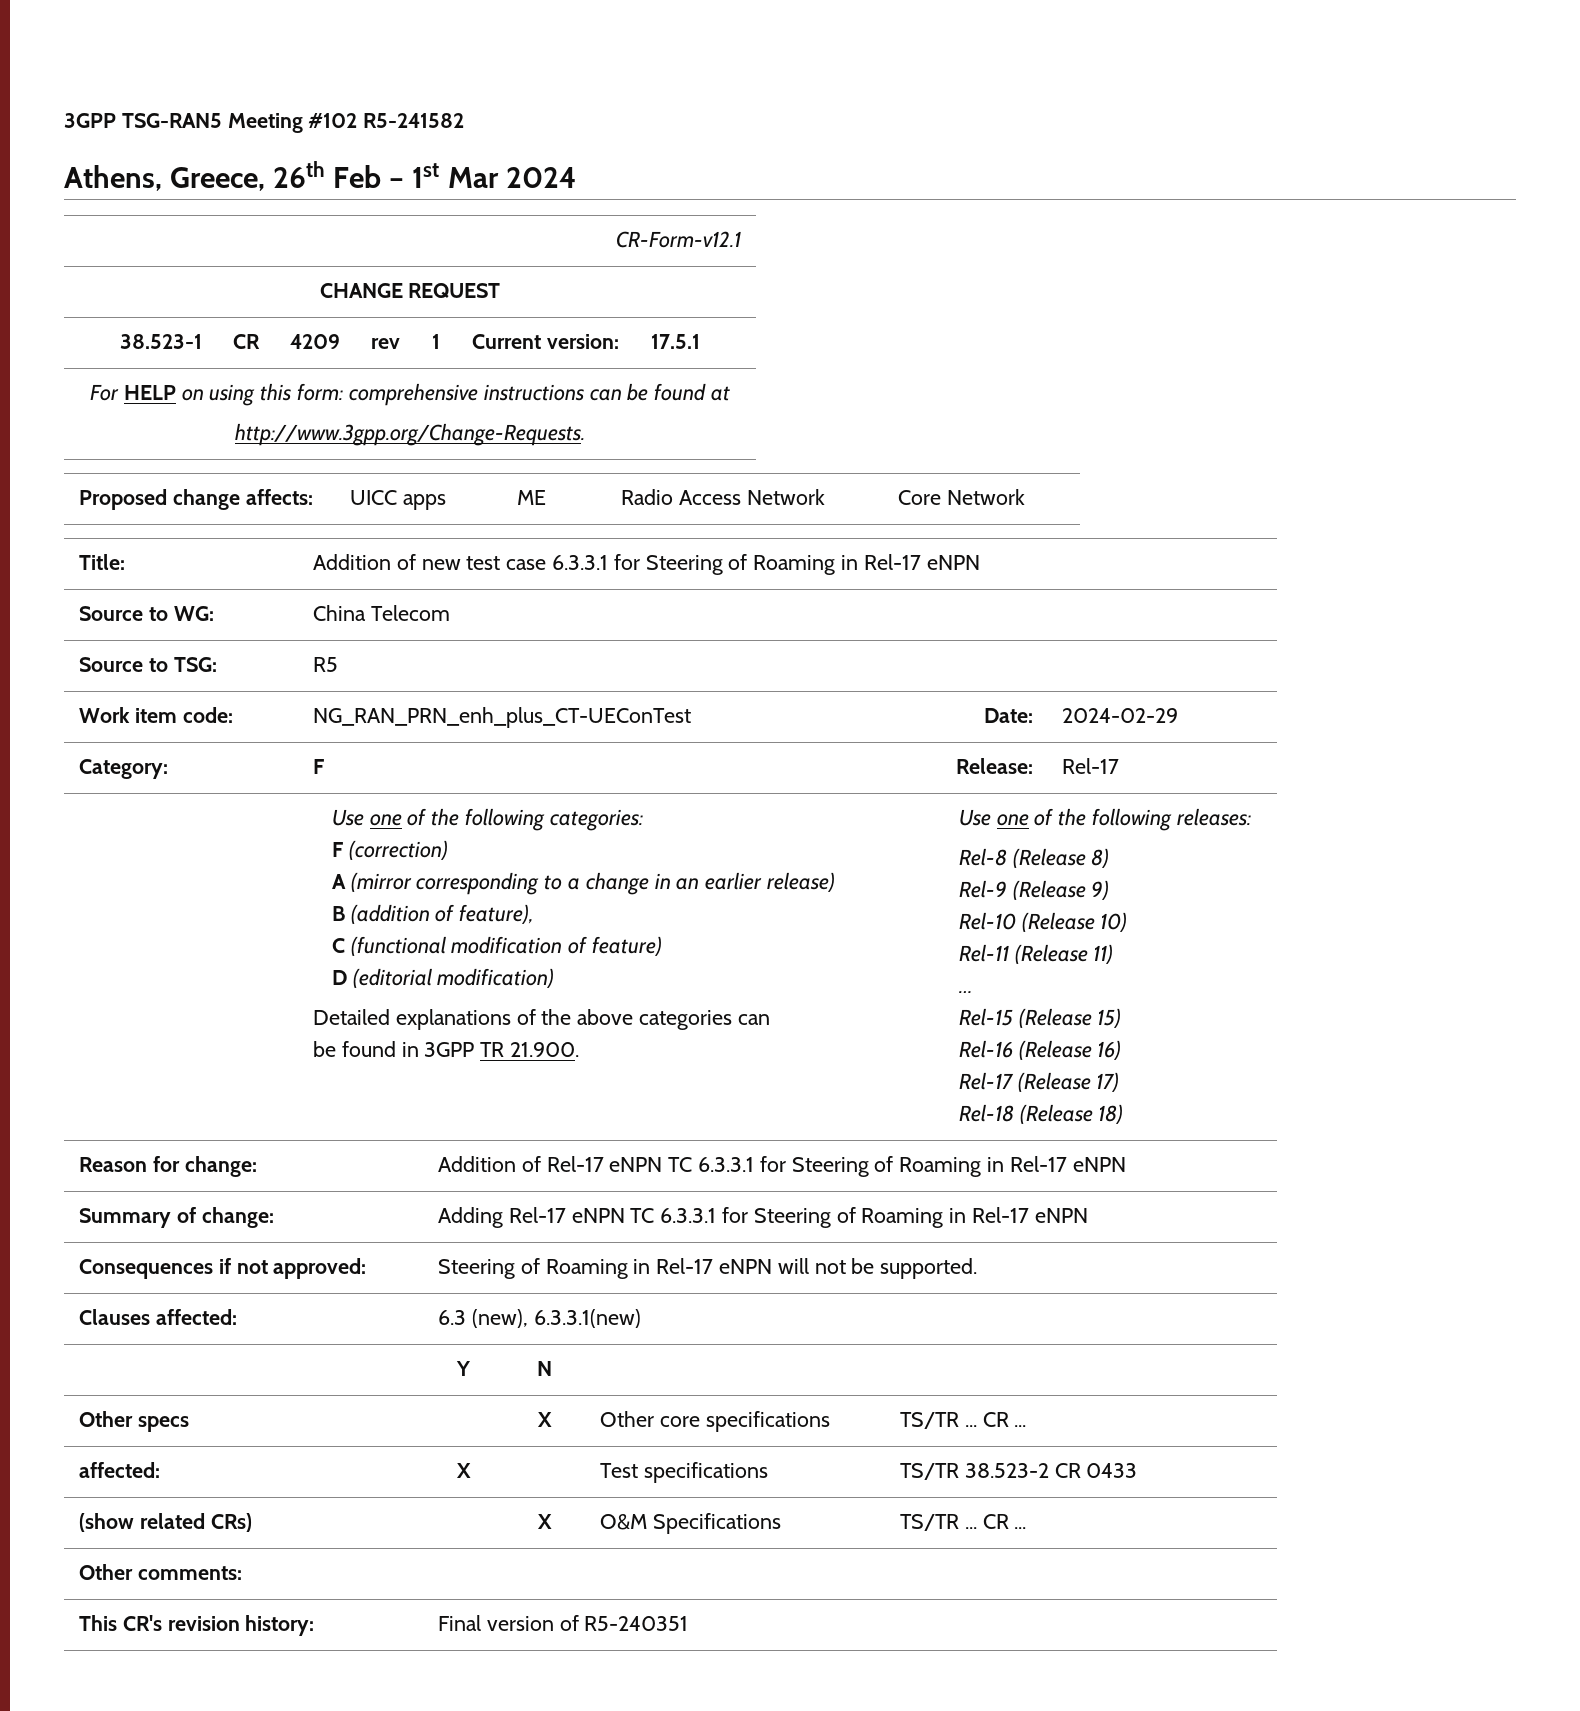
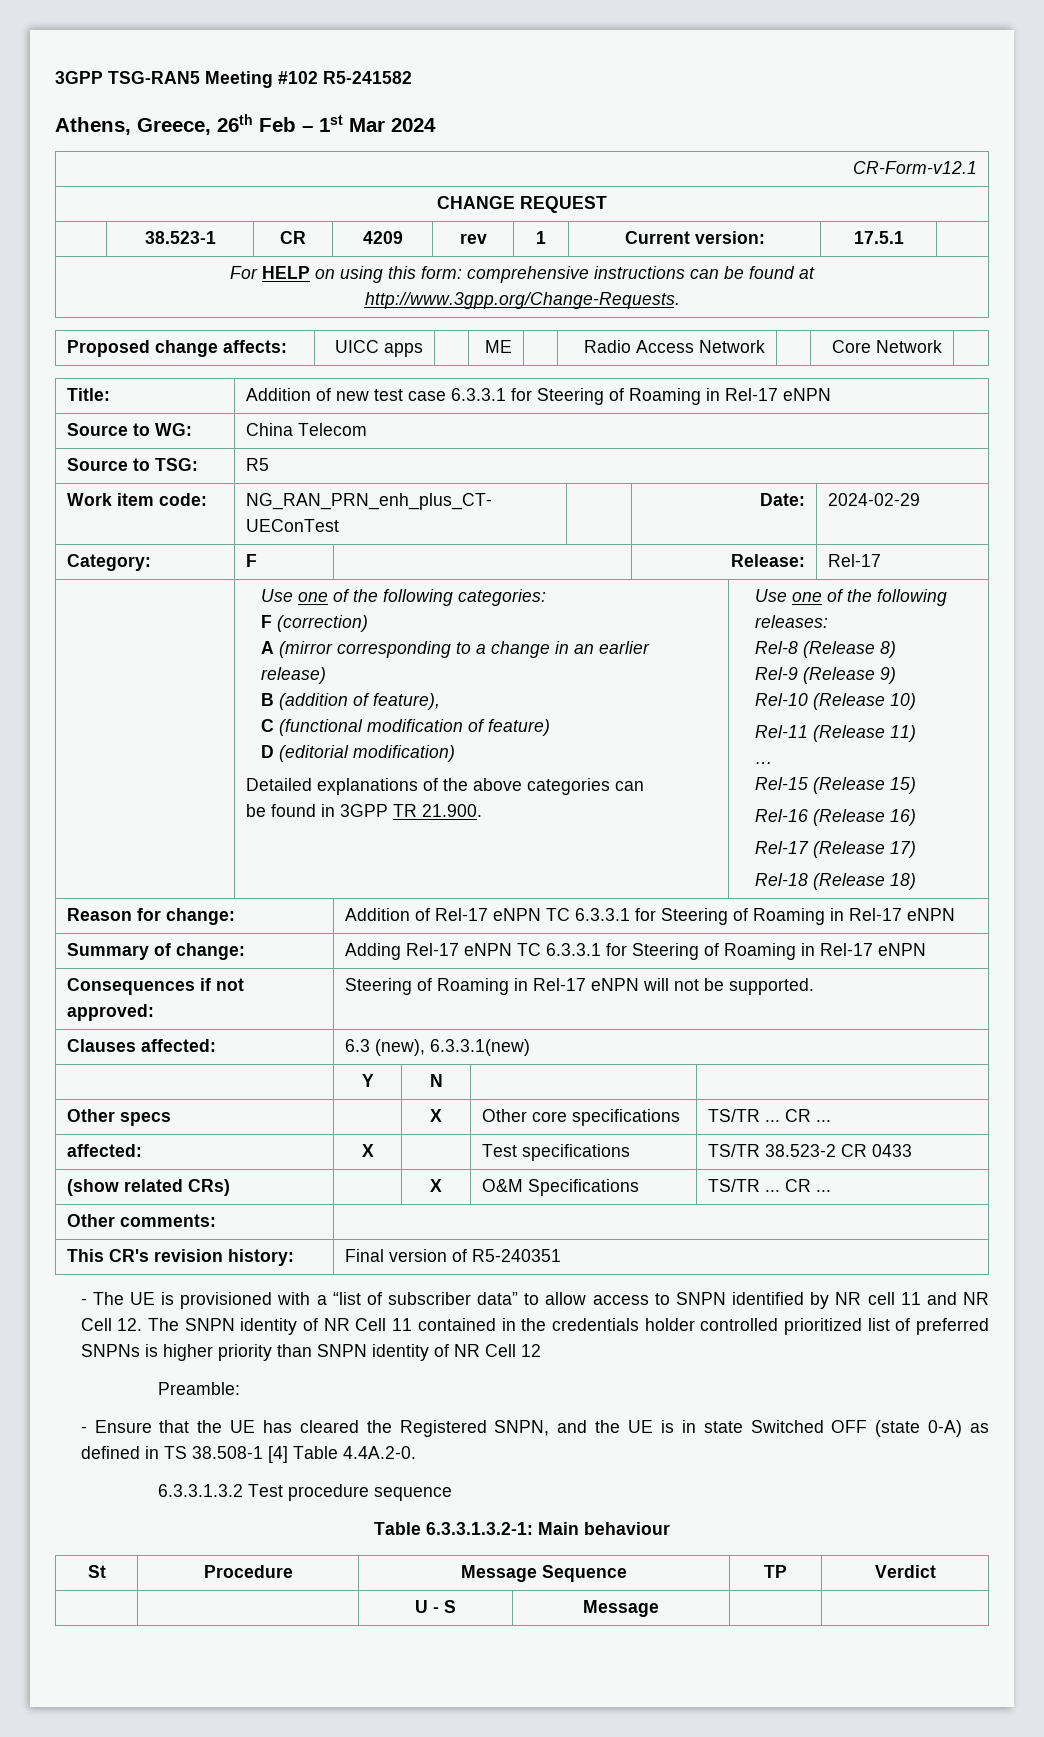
(689, 1623) none -> [80,1292,989,1309] [80,1318,989,1335] [80,1344,541,1361] [157,1382,240,1395] [80,1420,989,1437] [80,1446,416,1463] [157,1484,452,1501] [374,1522,670,1535] [87,1565,106,1578] [203,1565,293,1578] [461,1565,627,1582] [764,1565,787,1578] [874,1565,936,1578] [415,1600,456,1613] [583,1600,659,1617] // - The UE is provisioned with a “list of subscriber data” to allow access to SNPN identified by NR cell 11 and NR Cell 12. The SNPN identity of NR Cell 11 contained in the credentials holder controlled prioritized list of preferred SNPNs is higher priority than SNPN identity of NR Cell 12 // Preamble: // - Ensure that the UE has cleared the Registered SNPN, and the UE is in state Switched OFF (state 0-A) as defined in TS 38.508-1 [4] Table 4.4A.2-0. // 6.3.3.1.3.2 Test procedure sequence // Table 6.3.3.1.3.2-1: Main behaviour // St | Procedure | Message Sequence | TP | Verdict // | | U - S | Message | |

